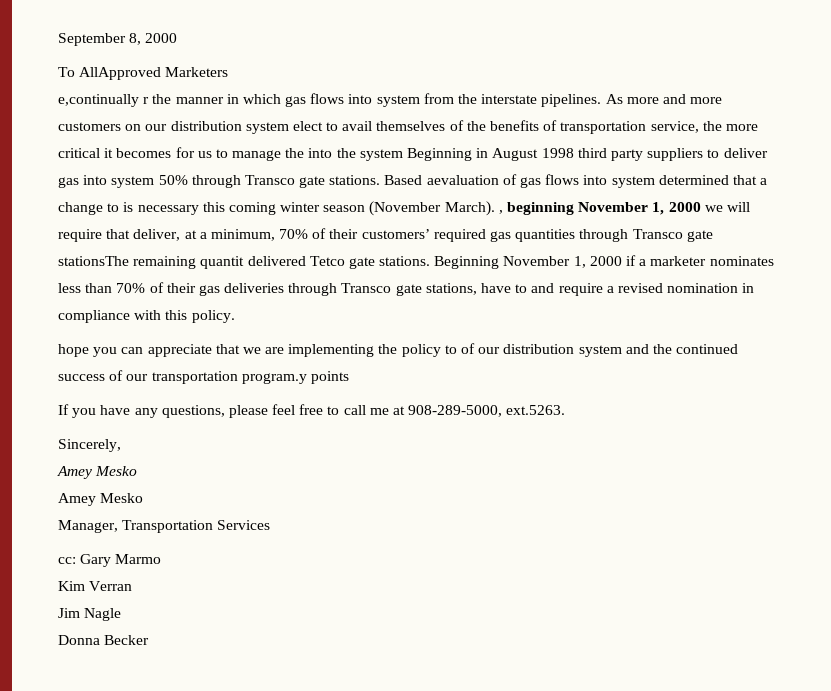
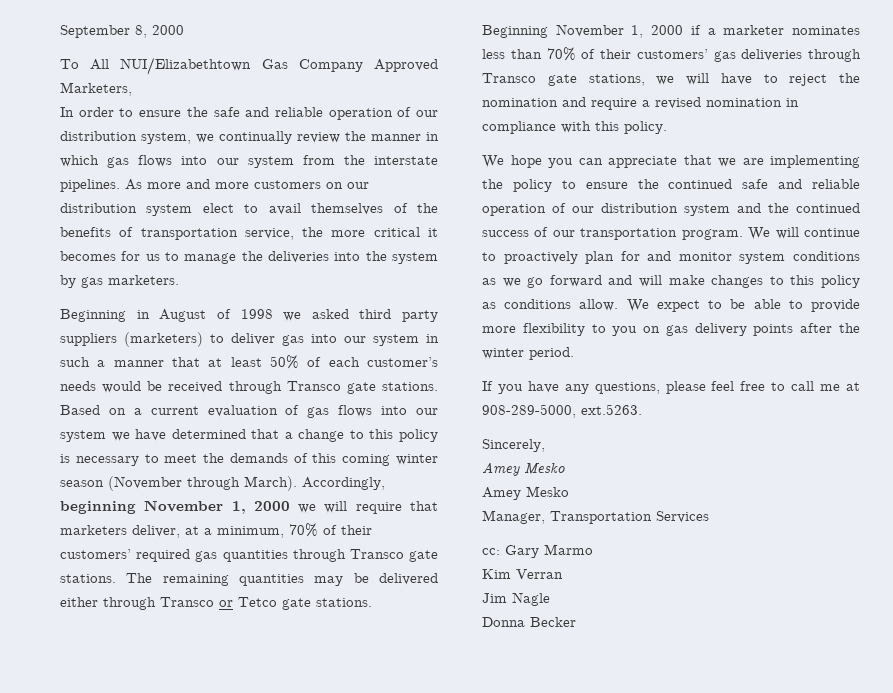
[79,67,229,80] [58,94,150,107] AllApproved Marketers // e,continually r -> [90,57,438,75] [60,82,132,96] [60,107,438,120] [60,131,340,144] All NUI/Elizabethtown Gas Company Approved Marketers, // In order to ensure the safe and reliable operation of our distribution system, we continually review
(373, 99) none -> [216,158,239,165] our
(305, 153) none -> [268,251,329,263] deliveries
[407,148,574,161] Beginning in August 1998 -> [60,275,179,288] [60,309,349,322] by gas marketers. // Beginning in August of 1998 we asked
(704, 154) none -> [124,332,203,347] (marketers)
[111,175,188,188] system 50% -> [344,334,439,346] [60,355,438,369] [60,381,223,393] our system in such a manner that at least 50% of each customer’s needs would be received
[426,174,655,188] aevaluation of gas flows into system -> [108,405,439,418] [60,429,167,442] on a current evaluation of gas flows into our system we have
[123,202,199,215] is necessary -> [369,429,438,442] [60,453,308,466] this policy is necessary to meet the demands of
[444,201,503,216] March). , -> [187,476,385,491] through March). Accordingly,
(131, 234) none -> [60,525,127,535] marketers
[58,256,306,269] stationsThe remaining quantit delivered -> [60,573,438,586] [60,597,233,610] stations. The remaining quantities may be delivered either through Transco or
(196, 288) none -> [636,49,708,59] customers’
[481,283,528,293] have to -> [656,73,860,86] [482,98,558,107] we will have to reject the nomination
(235, 316) none -> [482,155,504,168] We
(457, 349) none -> [585,179,860,189] [482,204,546,216] ensure the continued safe and reliable operation
[241,371,349,384] program.y points -> [681,227,860,240] [482,251,860,264] [482,275,860,288] [482,299,860,312] [482,323,860,336] [482,347,574,360] program. We will continue to proactively plan for and monitor system conditions as we go forward and will make changes to this policy as conditions allow. We expect to be able to provide more flexibility to you on gas delivery points after the winter period.

